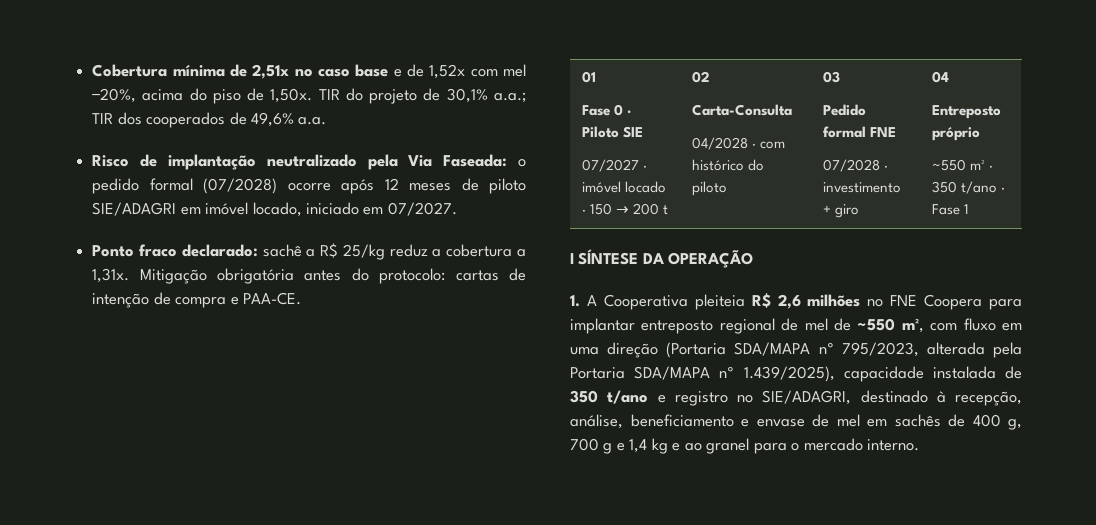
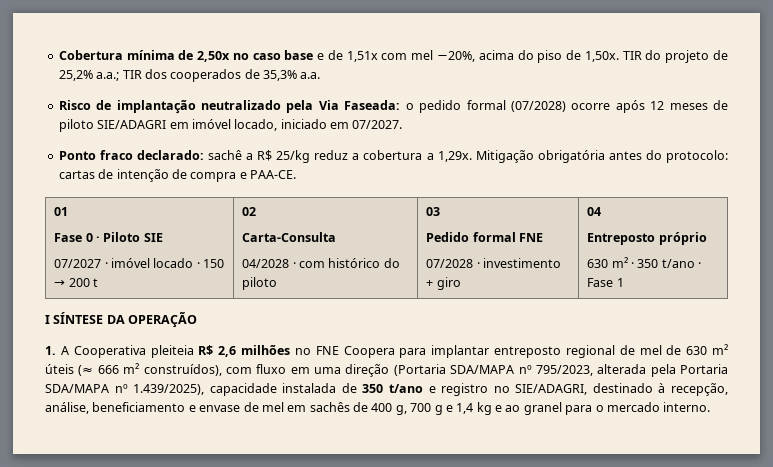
[252,64,290,79] 2,51x -> [197,51,231,62] 2,50x
[429,64,466,79] 1,52x -> [346,51,378,62] 1,51x
[446,88,488,103] 30,1% -> [58,70,93,81] 25,2%
[250,112,294,127] 49,6% -> [263,70,297,81] 35,3%
[92,268,130,283] 1,31x. -> [437,151,472,162] 1,29x.
[931,159,966,171] ~550 -> [587,259,609,268] 630
[857,318,924,333] ~550 m², -> [686,344,729,355] [45,363,222,376] 630 m² úteis (≈ 666 m² construídos),

